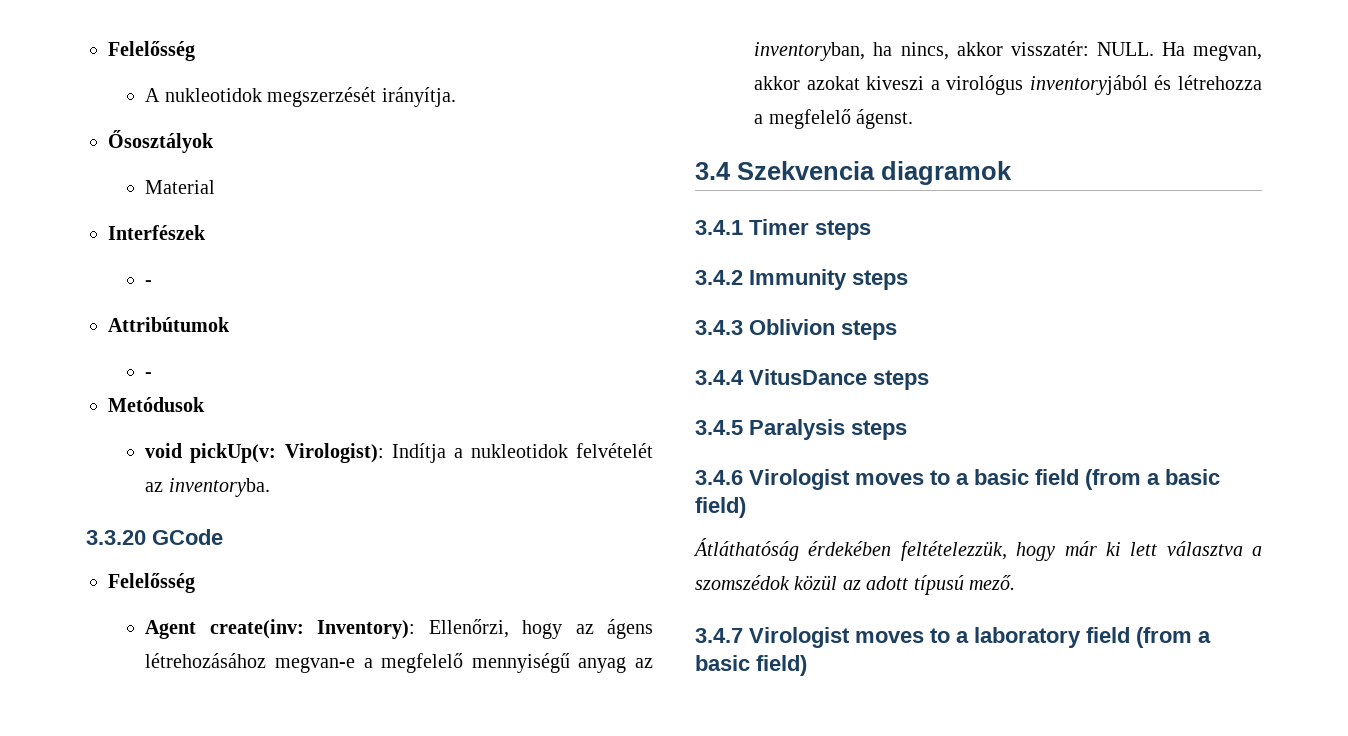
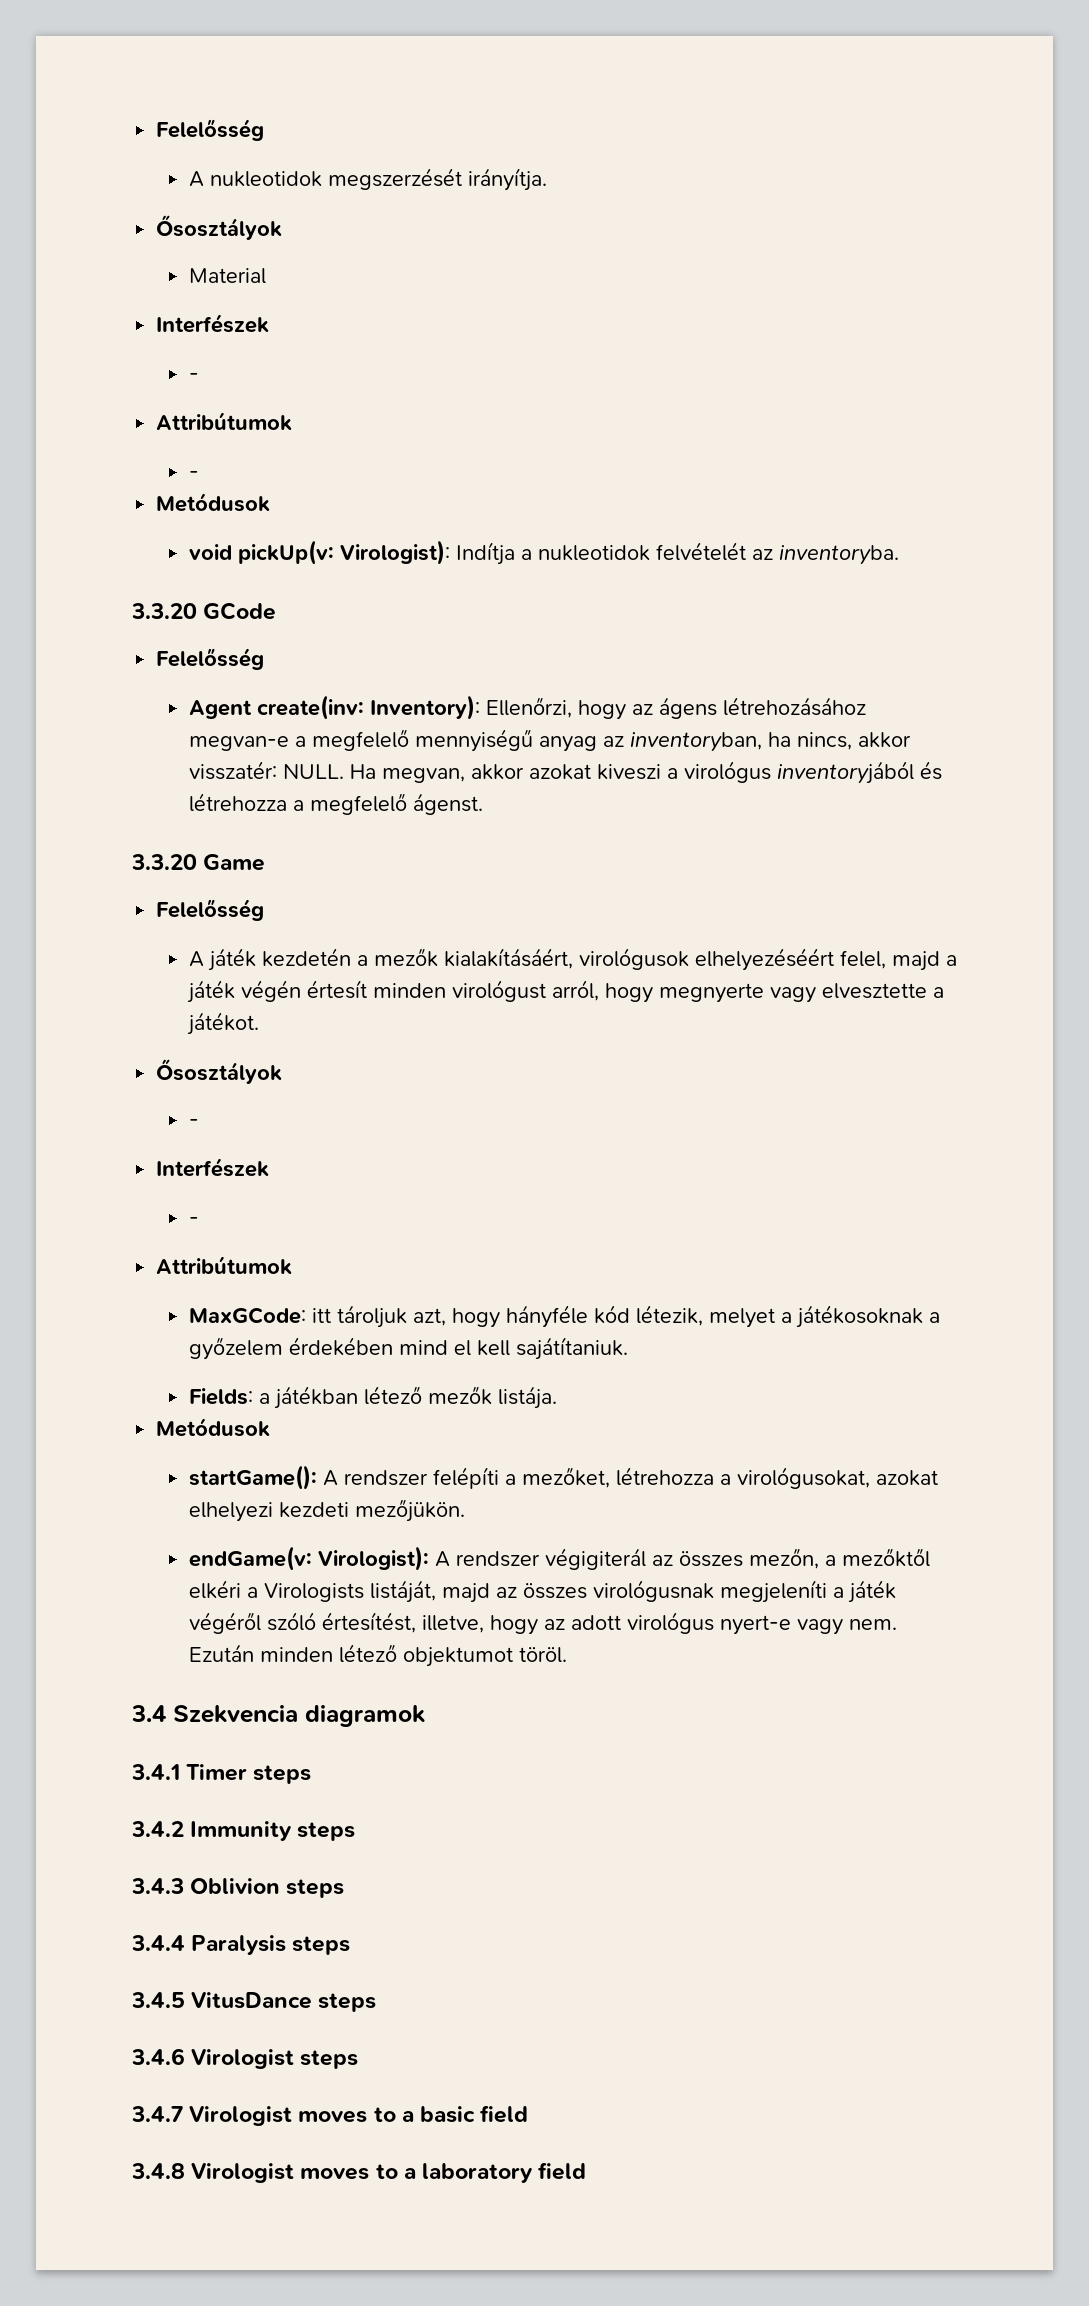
(914, 119) none -> [131,854,266,871] [156,899,265,921] [188,948,957,971] [186,980,944,1003] [186,1012,259,1035] [156,1058,283,1084] [188,1119,199,1127] [156,1158,270,1177] [188,1217,199,1225] [156,1256,293,1275] [188,1305,940,1328] [188,1337,628,1360] [188,1386,557,1409] [156,1418,271,1437] [188,1465,938,1490] [188,1499,465,1522] [188,1546,930,1571] [188,1580,896,1603] [188,1612,897,1635] [188,1644,567,1667] // 3.3.20 Game // Felelősség // A játék kezdetén a mezők kialakításáért, virológusok elhelyezéséért felel, majd a játék végén értesít minden virológust arról, hogy megnyerte vagy elvesztette a játékot. // Ősosztályok // - // Interfészek // - // Attribútumok // MaxGCode: itt tároljuk azt, hogy hányféle kód létezik, melyet a játékosoknak a győzelem érdekében mind el kell sajátítaniuk. // Fields: a játékban létező mezők listája. // Metódusok // startGame(): A rendszer felépíti a mezőket, létrehozza a virológusokat, azokat elhelyezi kezdeti mezőjükön. // endGame(v: Virologist): A rendszer végigiterál az összes mezőn, a mezőktől elkéri a Virologists listáját, majd az összes virológusnak megjeleníti a játék végéről szóló értesítést, illetve, hogy az adott virológus nyert-e vagy nem. Ezután minden létező objektumot töröl.
(744, 377) none -> [191,1935,351,1955] [131,1992,185,2008] Paralysis steps // 3.4.5
[695,419,907,440] [695,470,743,485] 3.4.5 Paralysis steps // 3.4.6 -> [131,2048,359,2069] [131,2106,183,2122] 3.4.6 Virologist steps // 3.4.7
[1085,469,1220,490] [695,497,746,518] [693,538,1262,561] [695,575,1015,595] [695,628,743,643] (from a basic field) // Átláthatóság érdekében feltételezzük, hogy már ki lett választva a szomszédok közül az adott típusú mező. // 3.4.7 -> [131,2163,185,2179] // 3.4.8
[1136,627,1211,648] [695,655,807,676] (from a basic field) -> (587, 2171) none

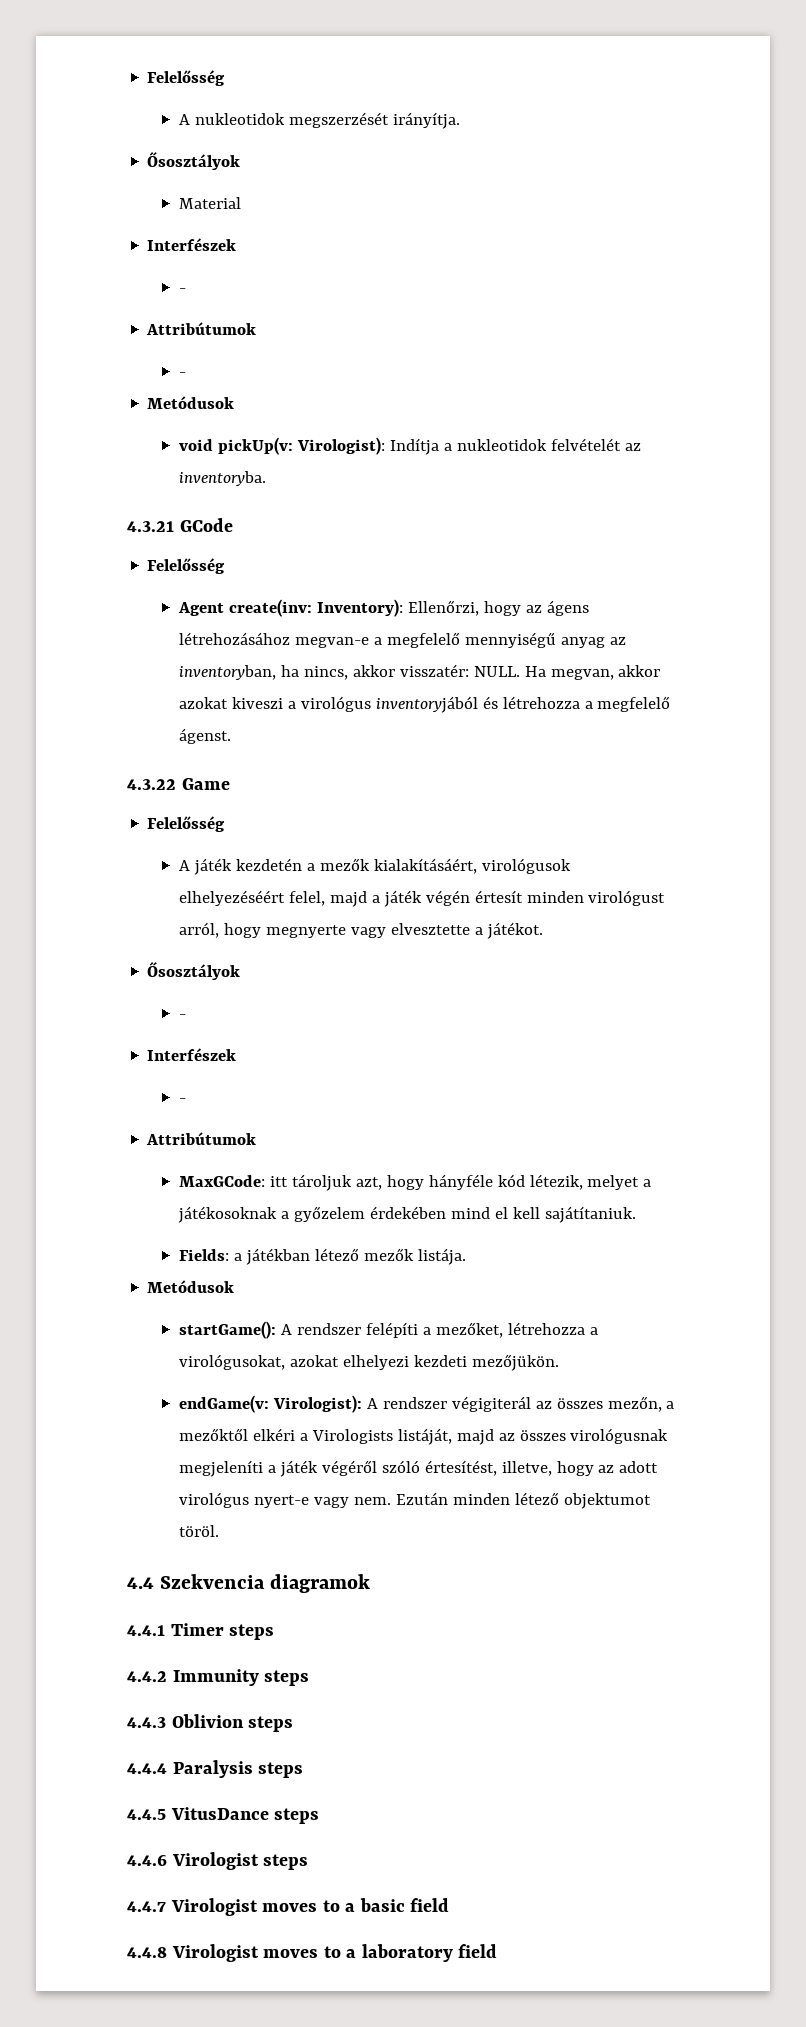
[131,603,197,619] 3.3.20 -> [127,521,174,532] 4.3.21
[131,854,197,870] 3.3.20 -> [127,779,176,790] 4.3.22
[131,1705,167,1722] 3.4 -> [127,1577,154,1589] 4.4
[131,1764,180,1780] 3.4.1 -> [127,1625,165,1636] 4.4.1
[131,1821,184,1837] 3.4.2 -> [127,1671,167,1682] 4.4.2
[131,1878,184,1894] 3.4.3 -> [127,1717,166,1728] 4.4.3
[131,1935,185,1951] 3.4.4 -> [127,1763,167,1774] 4.4.4
[131,1992,185,2008] 3.4.5 -> [127,1809,166,1820] 4.4.5
[131,2048,185,2065] 3.4.6 -> [127,1855,167,1866] 4.4.6
[131,2106,183,2122] 3.4.7 -> [127,1901,166,1912] 4.4.7
[131,2163,185,2179] 3.4.8 -> [127,1947,167,1958] 4.4.8

